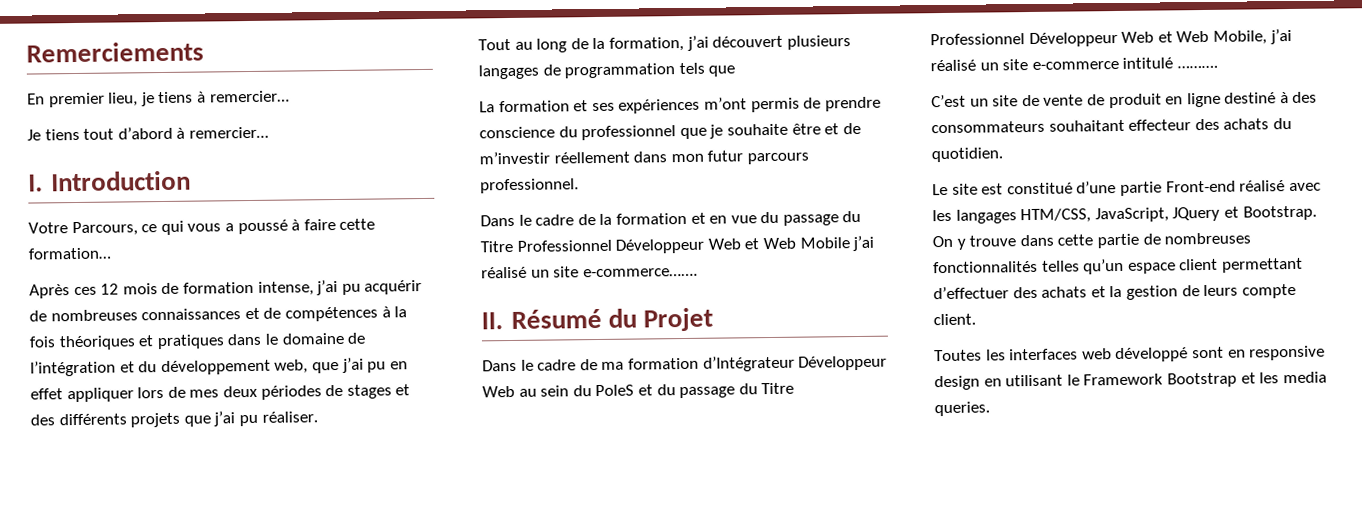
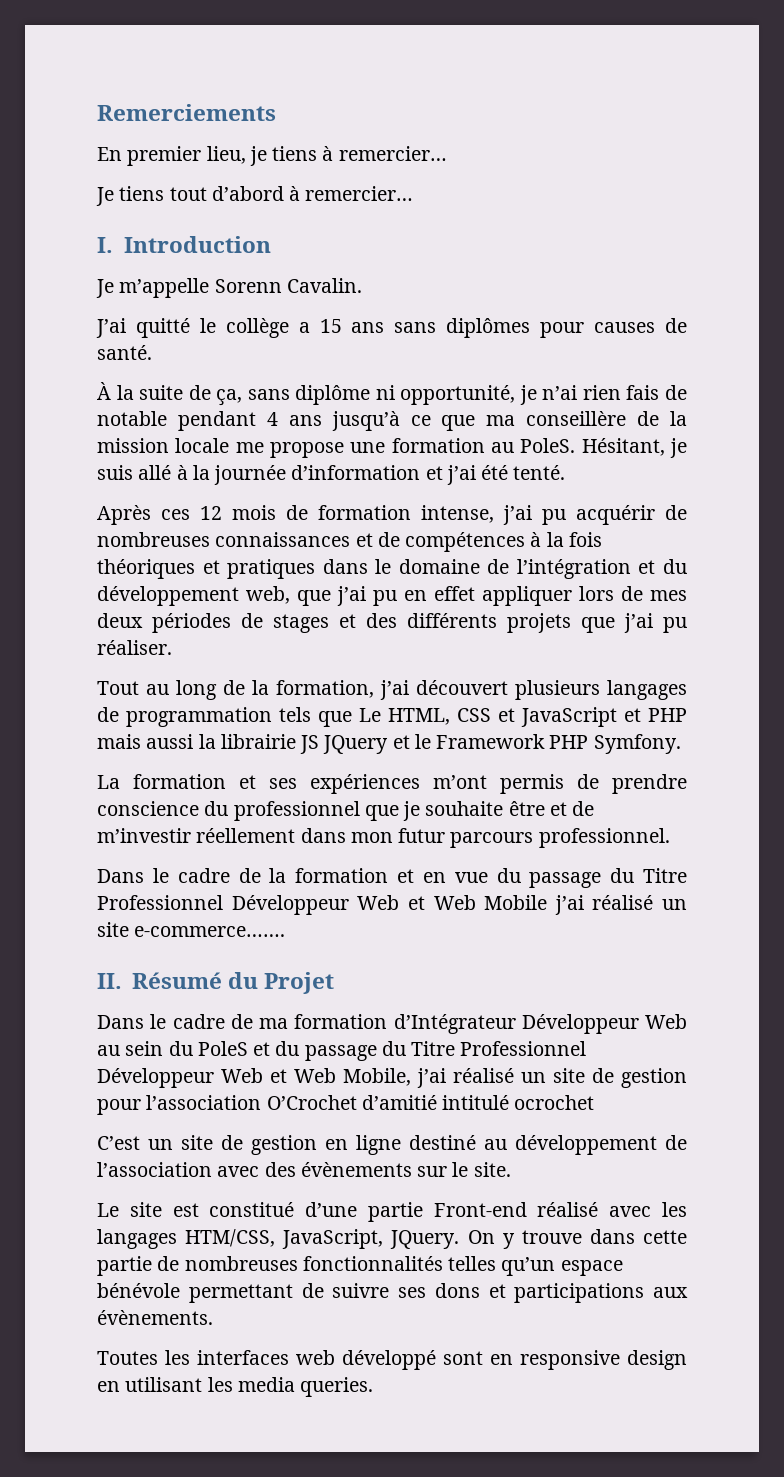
[28,218,376,237] [28,247,111,260] Votre Parcours, ce qui vous a poussé à faire cette formation… -> [96,278,362,298] [96,318,688,338] [97,345,152,360] [97,382,687,406] [97,411,687,431] [97,438,687,458] [97,465,566,485] Je m’appelle Sorenn Cavalin. // J’ai quitté le collège a 15 ans sans diplômes pour causes de santé. // À la suite de ça, sans diplôme ni opportunité, je n’ai rien fais de notable pendant 4 ans jusqu’à ce que ma conseillère de la mission locale me propose une formation au PoleS. Hésitant, je suis allé à la journée d’information et j’ai été tenté.
(736, 71) none -> [359,707,687,727] [97,734,681,754] Le HTML, CSS et JavaScript et PHP mais aussi la librairie JS JQuery et le Framework PHP Symfony.
[1031,57,1218,70] [931,91,1318,109] [931,117,1292,134] [931,147,1003,163] e-commerce intitulé ………. // C’est un site de vente de produit en ligne destiné à des consommateurs souhaitant effecteur des achats du quotidien. -> [592,1068,687,1088] [97,1095,595,1115] [97,1135,687,1155] [97,1162,511,1177] de gestion pour l’association O’Crochet d’amitié intitulé ocrochet // C’est un site de gestion en ligne destiné au développement de l’association avec des évènements sur le site.
[1172,205,1317,222] JQuery et Bootstrap. -> [390,1230,460,1249] JQuery.
[1179,257,1303,273] [933,283,1296,300] [933,313,976,326] client permettant d’effectuer des achats et la gestion de leurs compte client. -> [97,1283,688,1303] [97,1310,213,1325] bénévole permettant de suivre ses dons et participations aux évènements.
[1066,372,1256,388] le Framework Bootstrap et -> (203, 1384) none

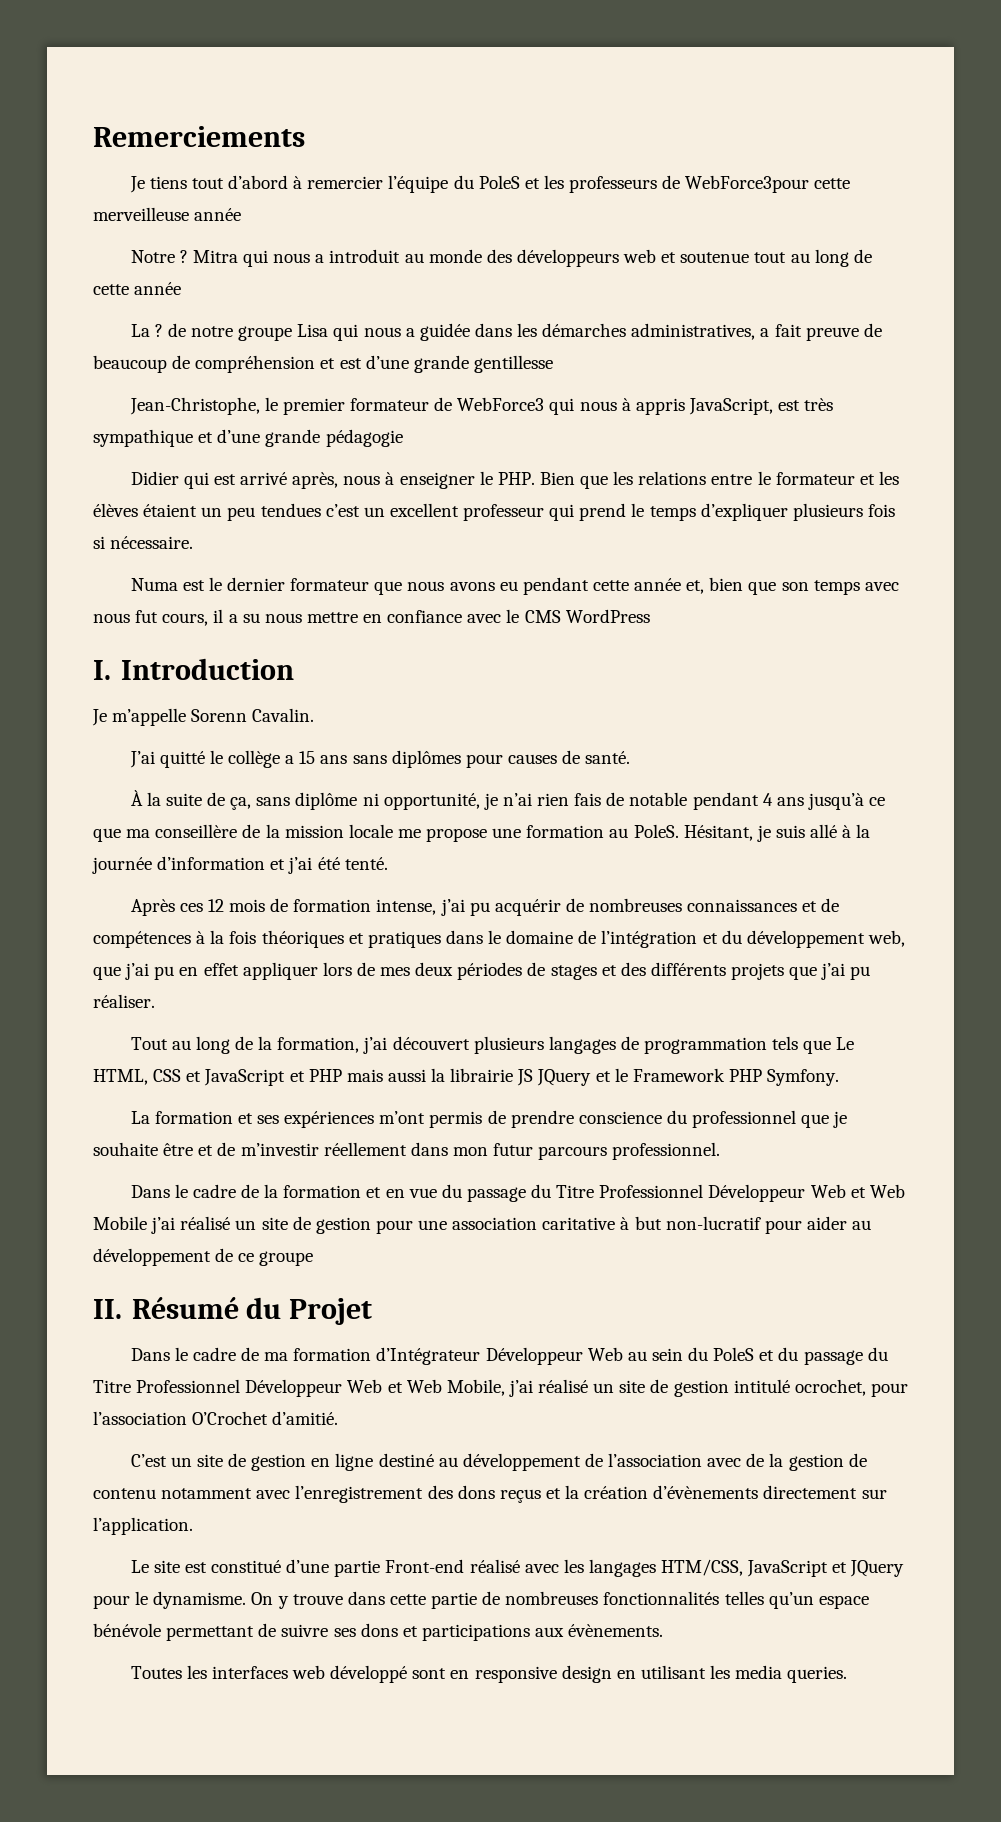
[97,146,447,166] // En premier lieu, je tiens à remercier… -> (305, 136) none
[305,186,414,201] remercier… -> [307,175,851,193] [93,207,242,221] [130,249,872,267] [93,282,182,295] [130,323,882,341] [93,355,553,373] [129,397,834,415] [93,429,403,447] [130,471,900,489] [93,503,895,521] [93,536,194,549] [130,577,899,595] [93,609,650,626] remercier l’équipe du PoleS et les professeurs de WebForce3pour cette merveilleuse année // Notre ? Mitra qui nous a introduit au monde des développeurs web et soutenue tout au long de cette année // La ? de notre groupe Lisa qui nous a guidée dans les démarches administratives, a fait preuve de beaucoup de compréhension et est d’une grande gentillesse // Jean-Christophe, le premier formateur de WebForce3 qui nous à appris JavaScript, est très sympathique et d’une grande pédagogie // Didier qui est arrivé après, nous à enseigner le PHP. Bien que les relations entre le formateur et les élèves étaient un peu tendues c’est un excellent professeur qui prend le temps d’expliquer plusieurs fois si nécessaire. // Numa est le dernier formateur que nous avons eu pendant cette année et, bien que son temps avec nous fut cours, il a su nous mettre en confiance avec le CMS WordPress
[134,926,286,937] e-commerce……. -> [292,1216,872,1234] [93,1248,314,1266] de gestion pour une association caritative à but non-lucratif pour aider au développement de ce groupe
(687, 1078) none -> [733,1379,866,1396] intitulé ocrochet,
[361,1095,595,1110] d’amitié intitulé ocrochet -> [272,1411,339,1425] d’amitié.
[264,1162,511,1177] des évènements sur le site. -> [746,1453,867,1471] [93,1485,887,1503] [93,1517,193,1535] de la gestion de contenu notamment avec l’enregistrement des dons reçus et la création d’évènements directement sur l’application.
[282,1229,460,1249] JavaScript, JQuery. -> [747,1560,905,1577] [93,1591,247,1609] JavaScript et JQuery pour le dynamisme.

